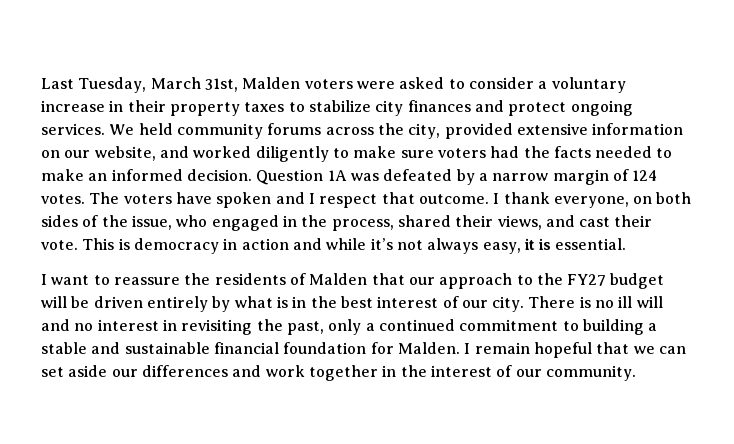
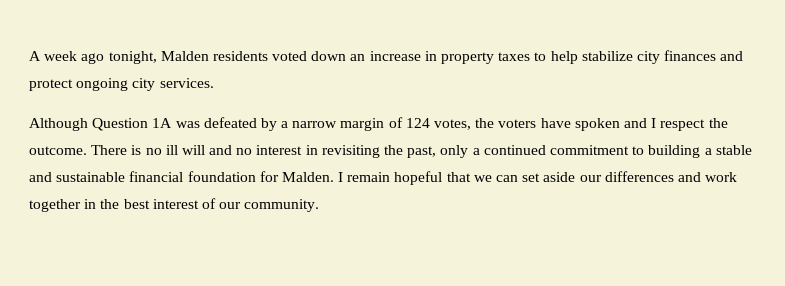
[41,77,626,93] Last Tuesday, March 31st, Malden voters were asked to consider a voluntary -> [29,51,366,64] A week ago tonight, Malden residents voted down an
[127,100,166,112] their -> (437, 56) none
(305, 107) none -> [550,51,578,64] help
(633, 108) none -> [132,78,156,91] city
[109,123,684,139] [41,146,673,162] [41,169,252,181] We held community forums across the city, provided extensive information on our website, and worked diligently to make sure voters had the facts needed to make an informed decision. -> [29,118,88,131] // Although
[41,192,120,204] votes. The -> [434,118,495,130] votes, the
[381,192,692,208] [41,215,653,231] [41,238,627,254] [41,273,665,289] [41,296,525,312] that outcome. I thank everyone, on both sides of the issue, who engaged in the process, shared their views, and cast their vote. This is democracy in action and while it’s not always easy, it is essential. // I want to reassure the residents of Malden that our approach to the FY27 budget will be driven entirely by what is in the best interest of our city. -> [708,118,728,128] [29,146,87,155] the outcome.
(427, 371) none -> [123,199,150,209] best

